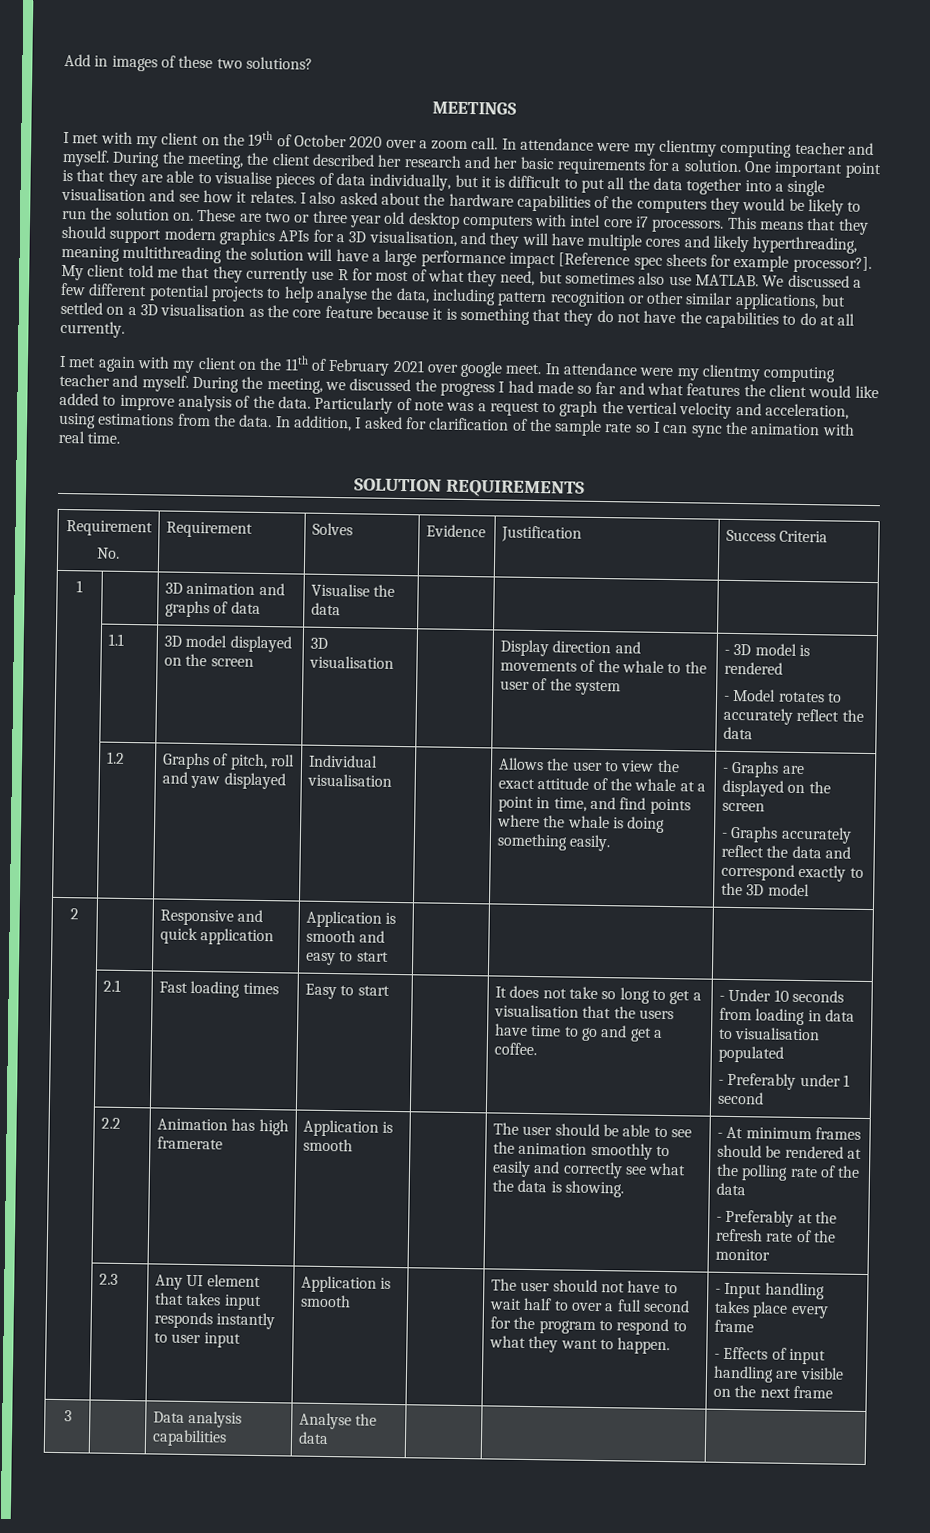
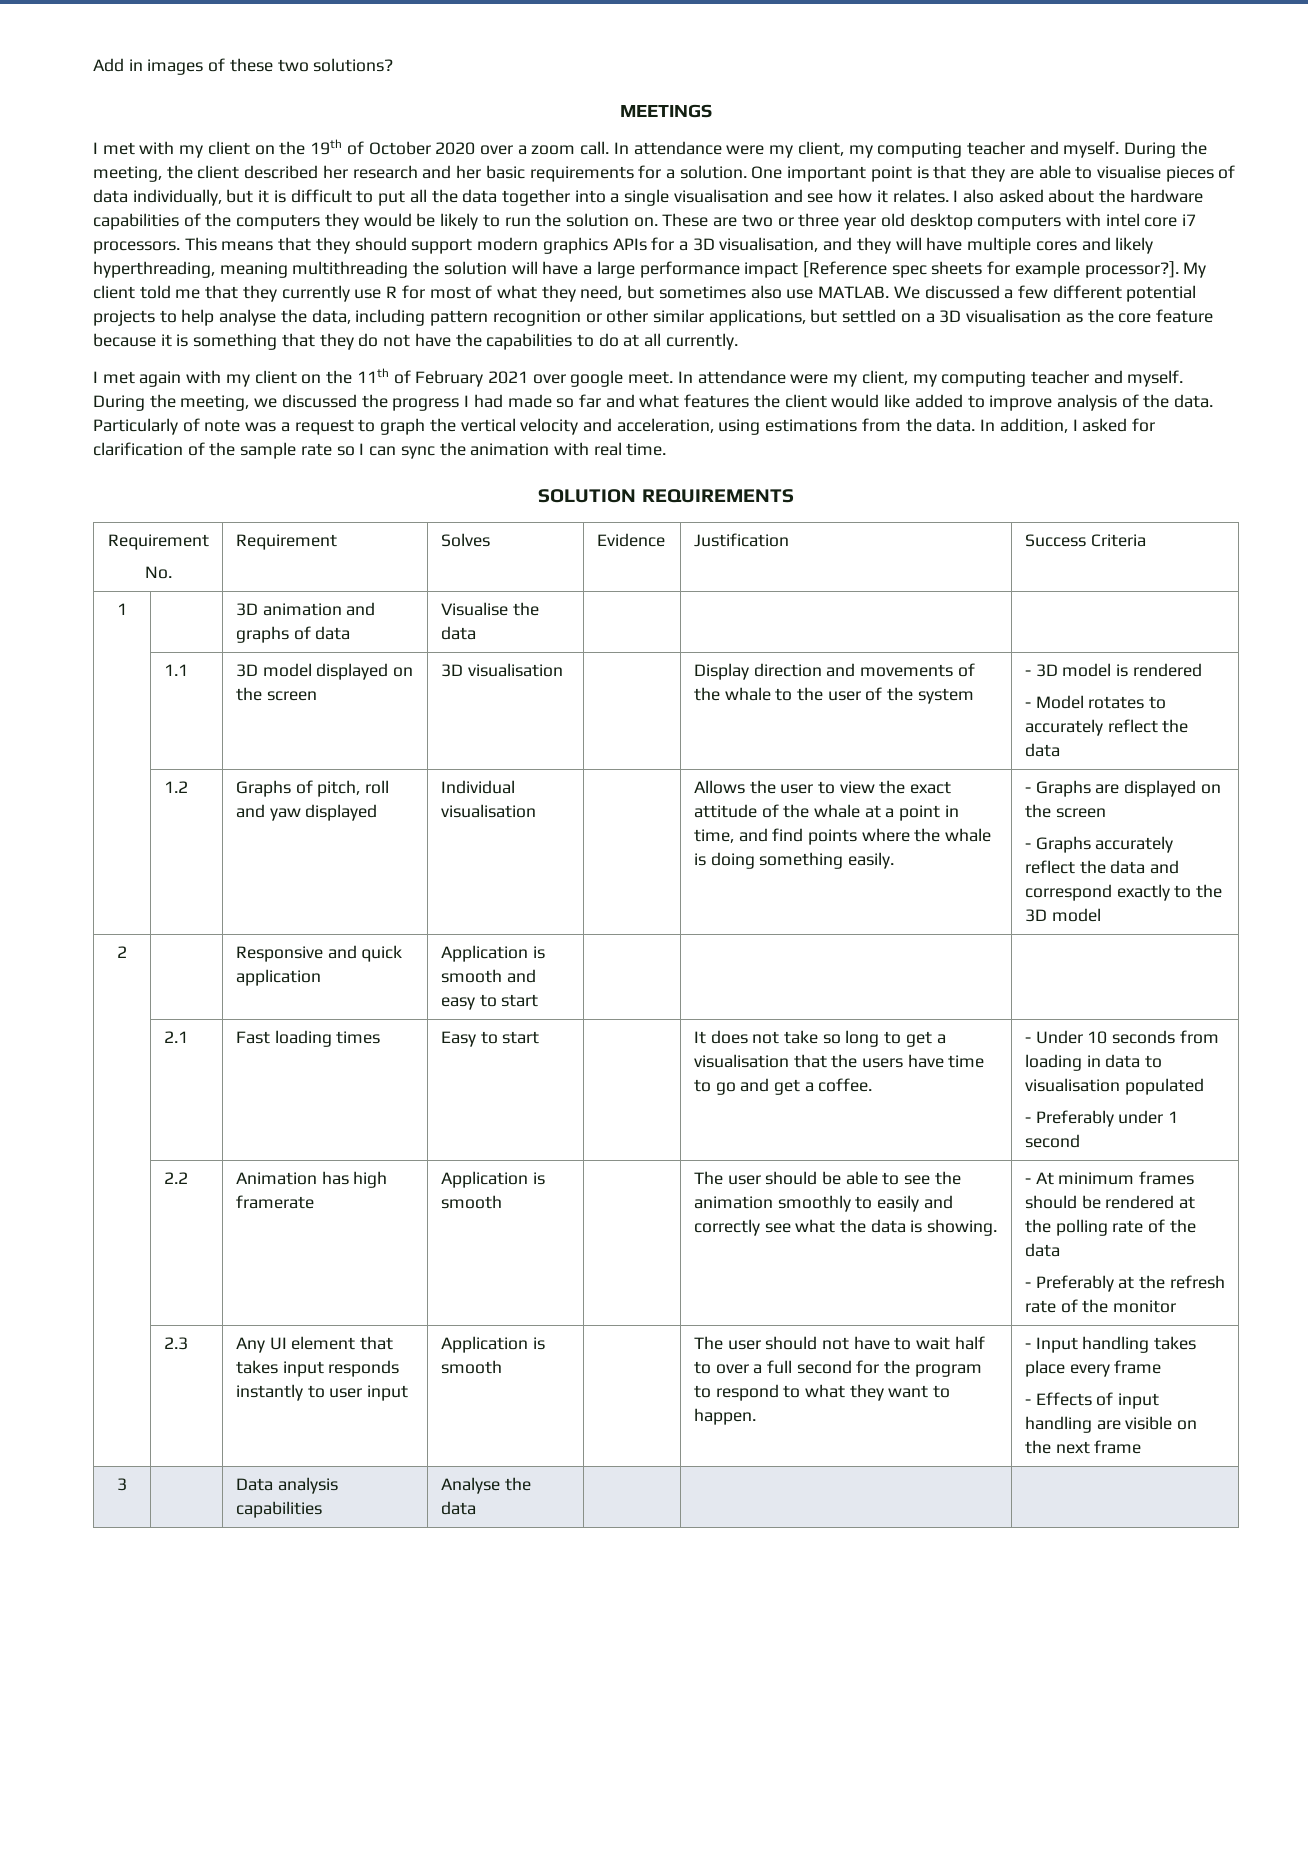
[659,139,718,157] clientmy -> [797,141,873,158] client, my
[702,364,761,382] clientmy -> [861,370,937,387] client, my

